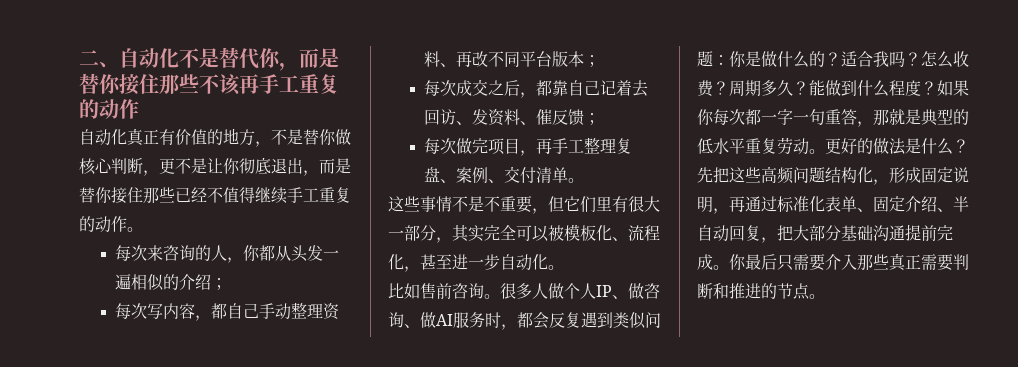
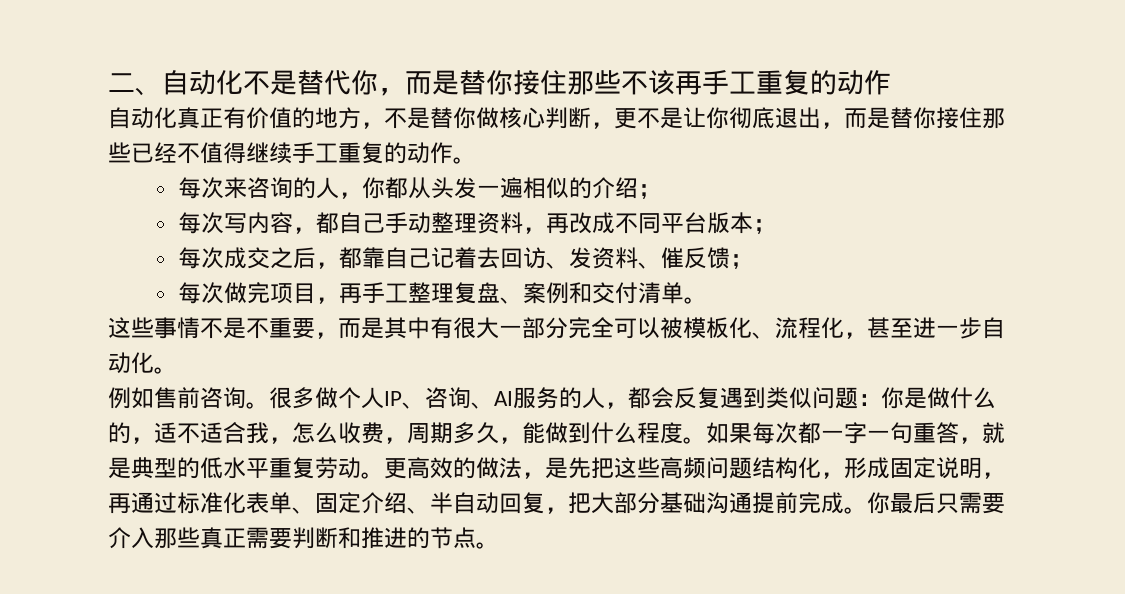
[440,51,489,67] 、再改 -> [523,212,616,234] ，再改成
[488,179,505,183] 、 -> [569,282,593,304] 和
[548,196,612,213] 但它们里 -> [338,317,430,339] 而是其中
[436,225,484,243] ，其实 -> (568, 328) none
[388,283,404,299] 比 -> [108,387,131,409] 例
[532,283,548,299] 人 -> (315, 398) none
[628,283,660,299] [388,312,436,328] 做咨询、做 -> [425,387,494,409] 咨询、
[485,312,501,328] 时 -> [559,387,605,409] 的人
[825,51,921,67] ？适合我吗？ -> [131,422,292,444] ，适不适合我，
[713,81,729,95] ？ -> [384,437,407,444] ，
[793,81,809,95] ？ -> [499,437,522,444] ，
[921,80,969,96] [697,109,714,125] ？如果你 -> [683,422,752,444] 。如果
[873,109,889,126] 那 -> (982, 440) none
[841,138,969,155] 好的做法是什么？ -> [407,457,568,479] 高效的做法，是

